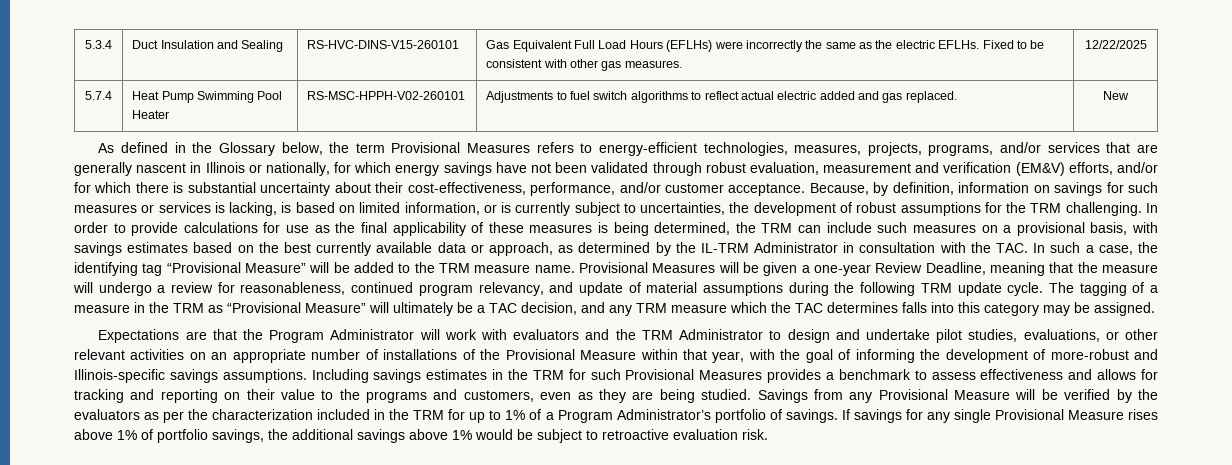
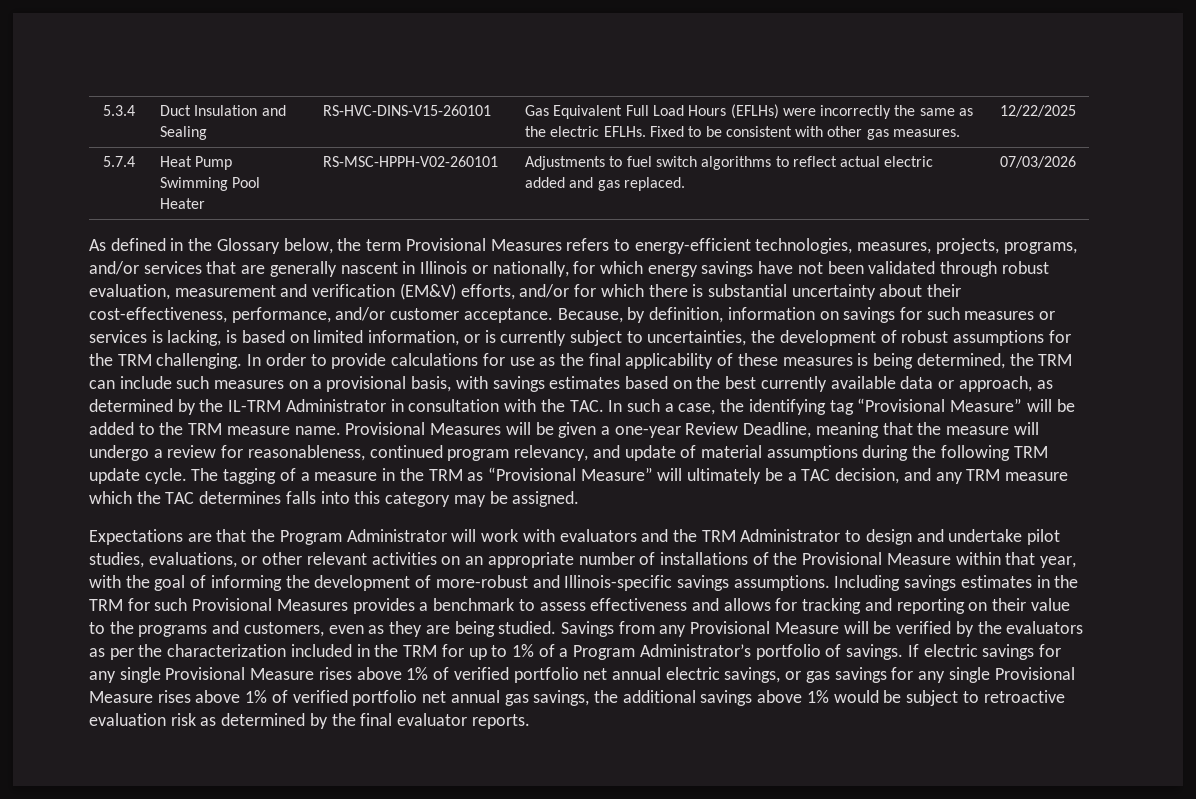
[1103,91,1129,100] New -> [999,156,1076,168] 07/03/2026
(850, 414) none -> [923,644,978,657] electric
[157,429,208,443] portfolio -> [453,667,1075,683] [89,690,529,706] verified portfolio net annual electric savings, or gas savings for any single Provisional Measure rises above 1% of verified portfolio net annual gas
[742,429,768,440] risk. -> [170,713,530,729] risk as determined by the final evaluator reports.

